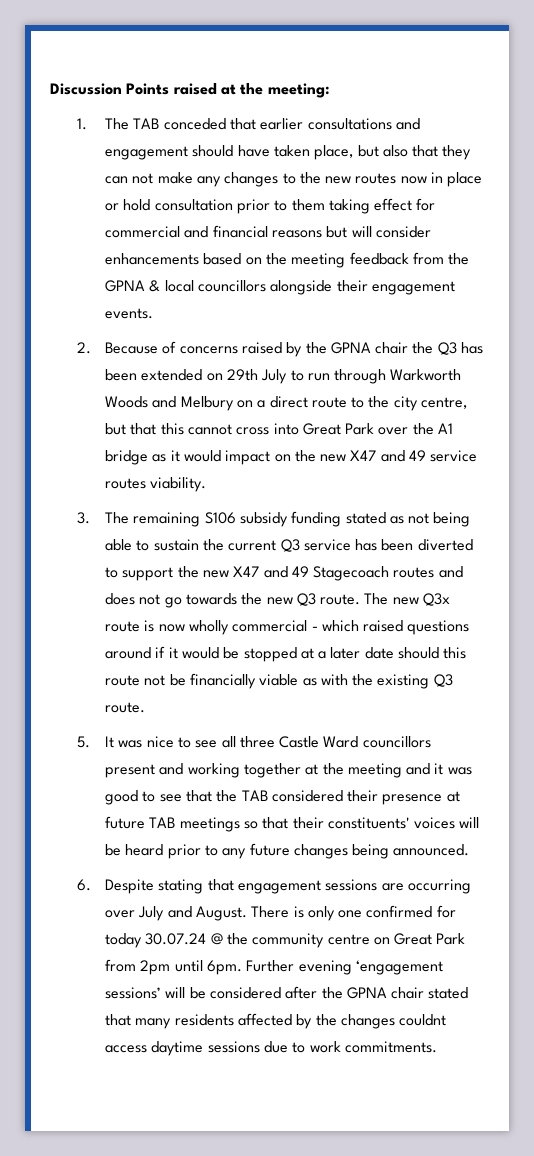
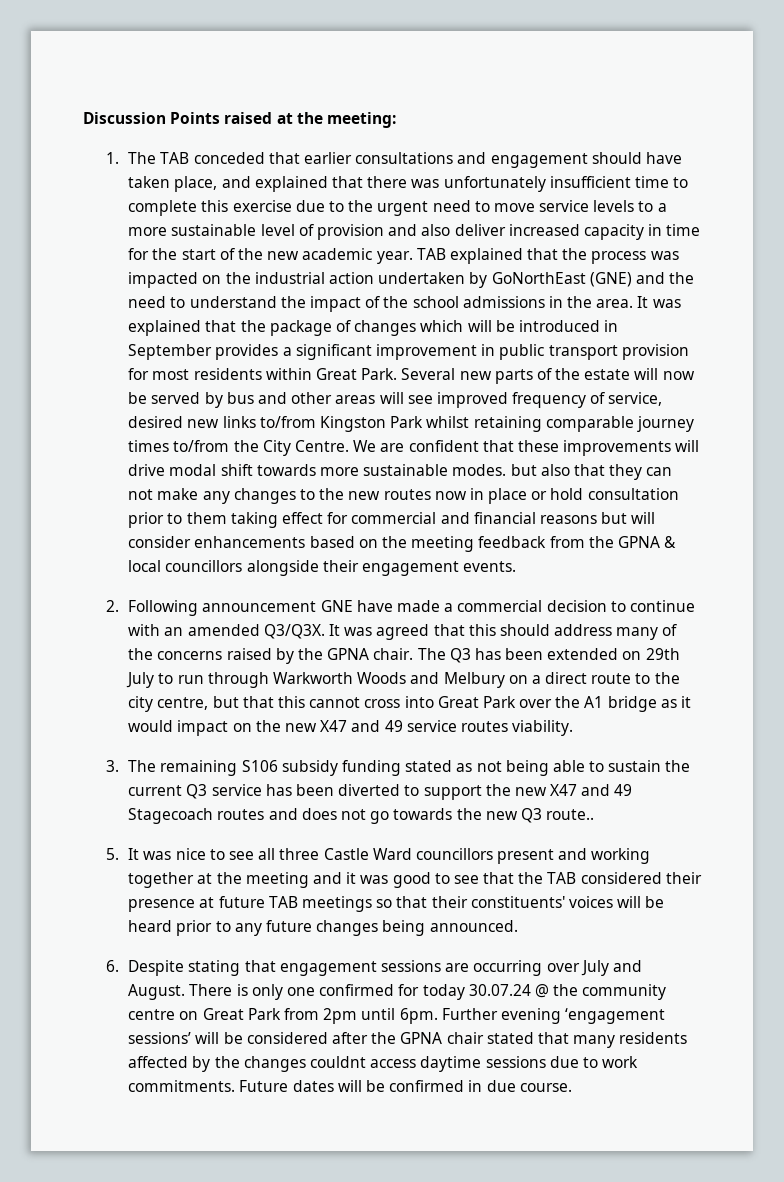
(354, 152) none -> [221,176,689,192] [128,200,667,216] [128,224,701,240] [128,248,679,264] [128,272,695,288] [128,296,681,312] [128,320,619,336] [128,344,689,360] [128,368,695,384] [128,392,663,408] [128,416,694,432] [128,440,700,456] [128,464,507,476] and explained that there was unfortunately insufficient time to complete this exercise due to the urgent need to move service levels to a more sustainable level of provision and also deliver increased capacity in time for the start of the new academic year. TAB explained that the process was impacted on the industrial action undertaken by GoNorthEast (GNE) and the need to understand the impact of the school admissions in the area. It was explained that the package of changes which will be introduced in September provides a significant improvement in public transport provision for most residents within Great Park. Several new parts of the estate will now be served by bus and other areas will see improved frequency of service, desired new links to/from Kingston Park whilst retaining comparable journey times to/from the City Centre. We are confident that these improvements will drive modal shift towards more sustainable modes.
[104,341,177,354] Because of -> [128,600,695,616] [128,624,678,640] [128,648,154,660] Following announcement GNE have made a commercial decision to continue with an amended Q3/Q3X. It was agreed that this should address many of the
[375,342,434,354] chair the -> [373,648,446,660] chair. The
[320,593,451,606] [104,620,470,635] [104,646,467,662] [104,673,453,689] [104,702,145,713] route. The new Q3x route is now wholly commercial - which raised questions around if it would be stopped at a later date should this route not be financially viable as with the existing Q3 route. -> [546,809,595,820] route..
(437, 1047) none -> [239,1080,572,1092] Future dates will be confirmed in due course.

